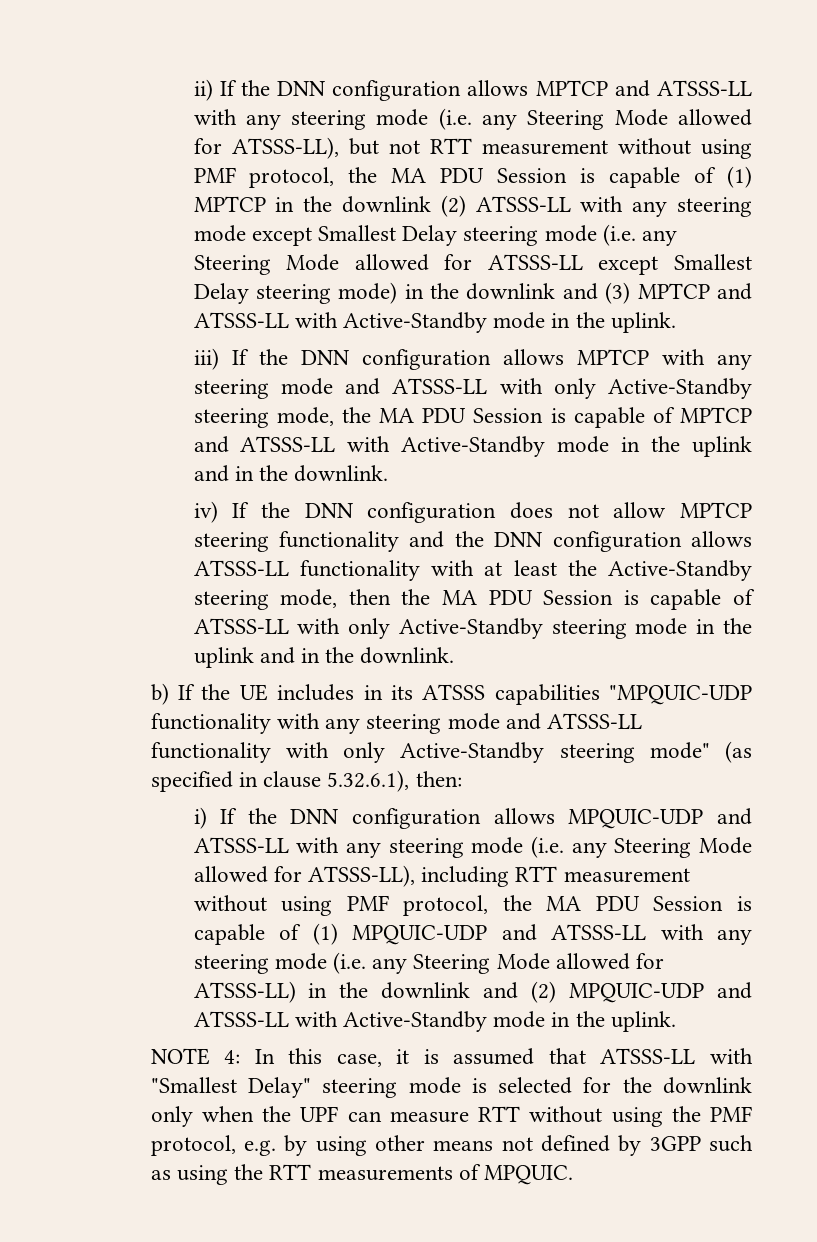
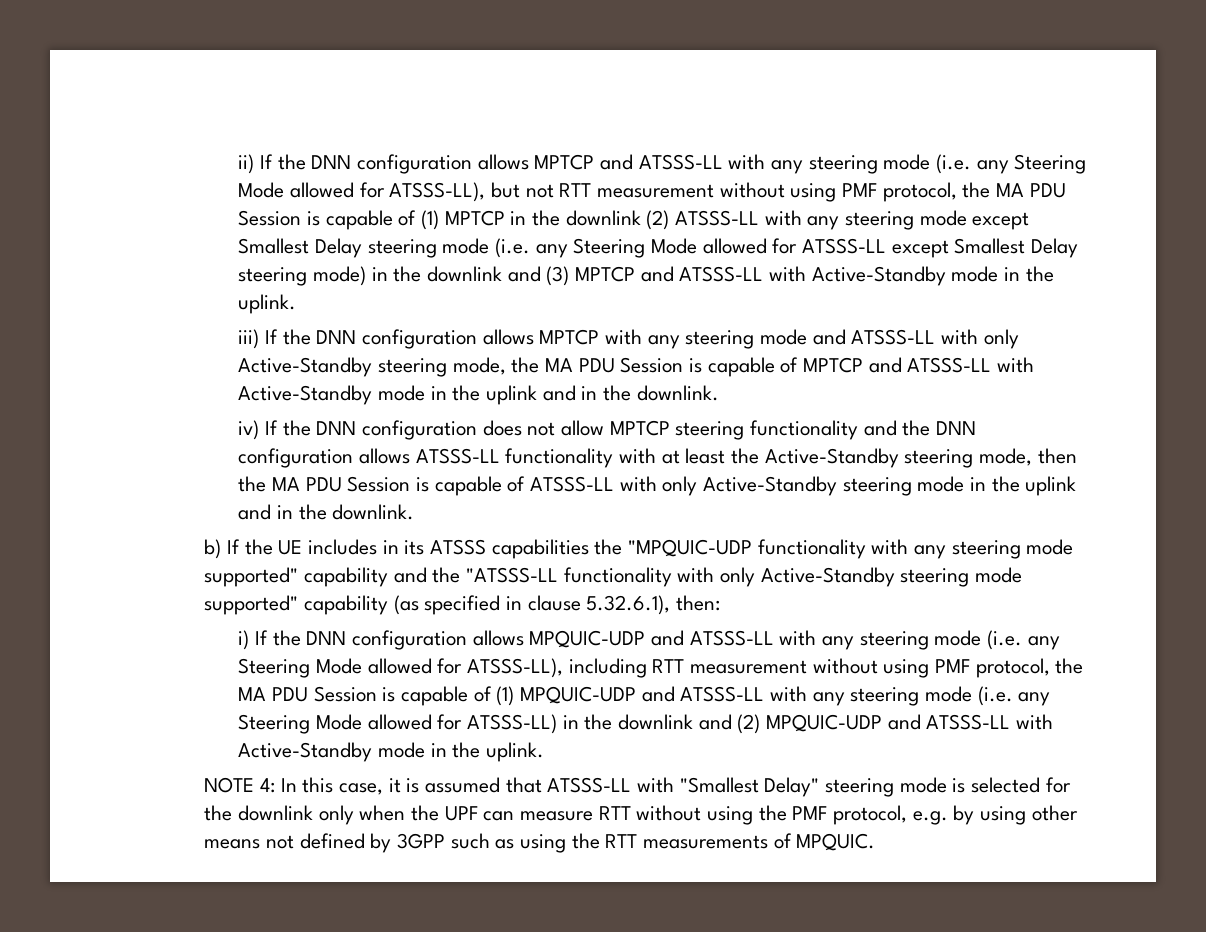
(600, 694) none -> [594,539,623,555] the
[505,713,642,730] and ATSSS-LL -> [204,567,558,587] supported" capability and the "ATSSS-LL
[649,742,710,759] mode" -> [974,567,1022,583] [204,595,388,615] mode supported" capability

